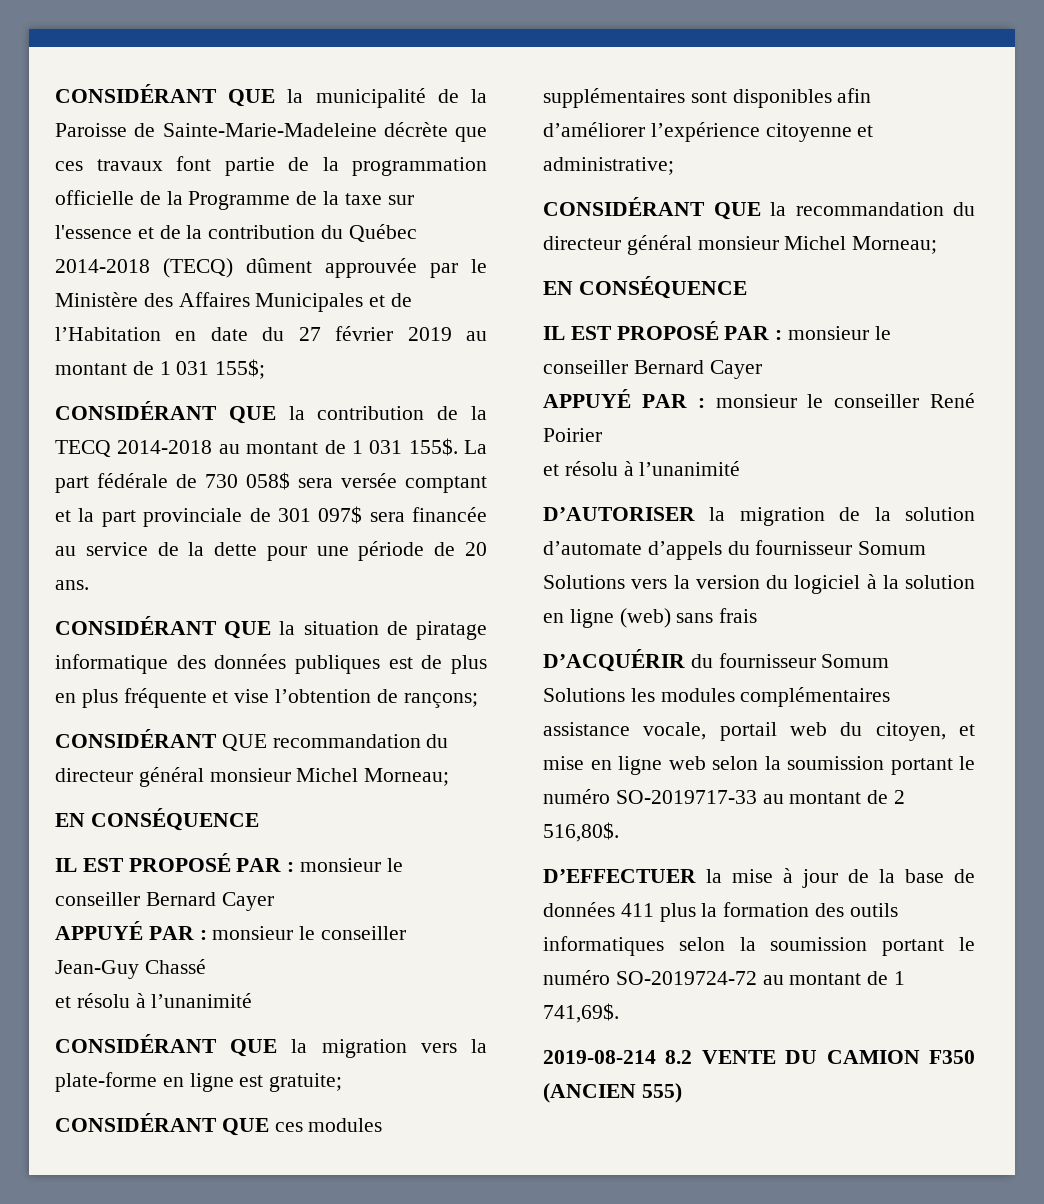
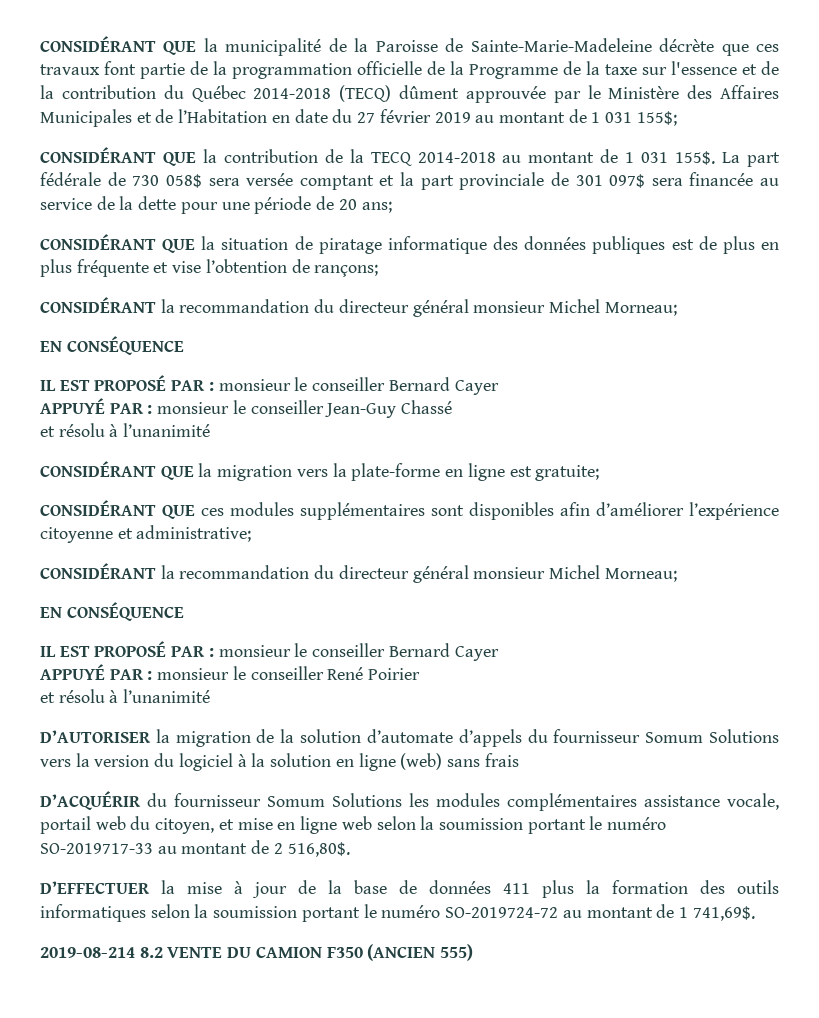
[55,580,89,590] ans. -> [361,201,392,213] ans;
[221,734,267,751] QUE -> [160,299,175,313] la
[713,202,761,220] QUE -> (156, 571) none

